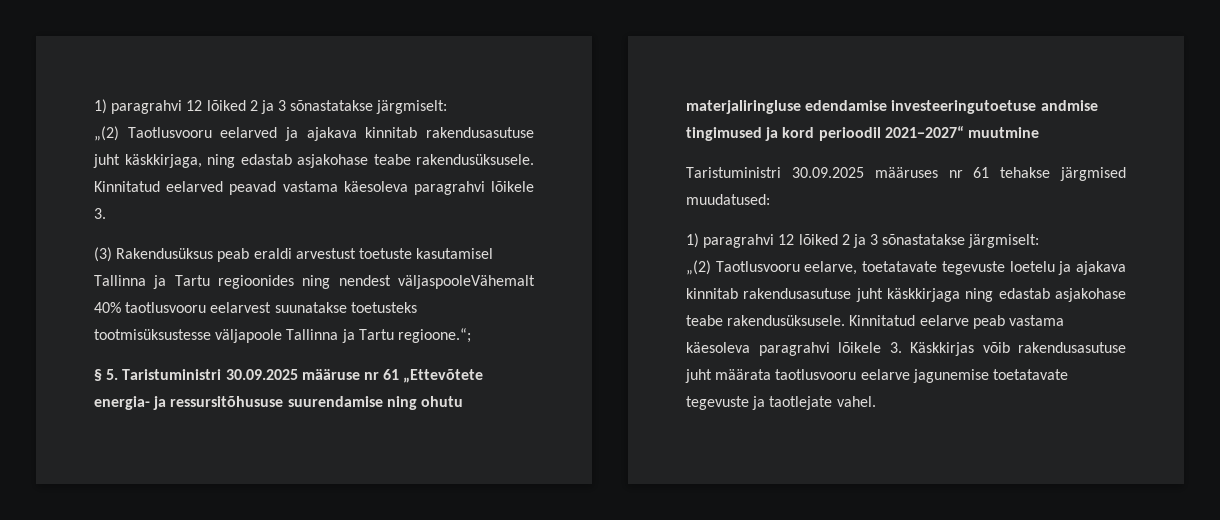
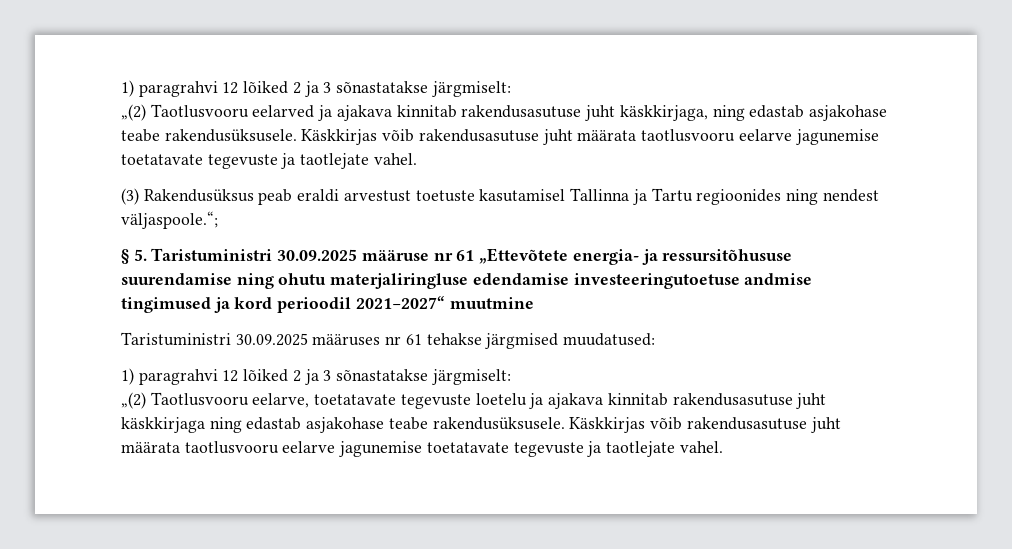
[94,181,534,195] [94,208,106,219] Kinnitatud eelarved peavad vastama käesoleva paragrahvi lõikele 3. -> [301,129,879,145] [121,153,417,169] Käskkirjas võib rakendusasutuse juht määrata taotlusvooru eelarve jagunemise toetatavate tegevuste ja taotlejate vahel.
[398,275,535,289] [94,302,417,313] [94,328,471,343] väljaspooleVähemalt 40% taotlusvooru eelarvest suunatakse toetusteks tootmisüksustesse väljapoole Tallinna ja Tartu regioone.“; -> [121,211,218,229] väljaspoole.“;
[849,315,1064,329] [686,342,902,356] Kinnitatud eelarve peab vastama käesoleva paragrahvi lõikele 3. -> (565, 423) none

